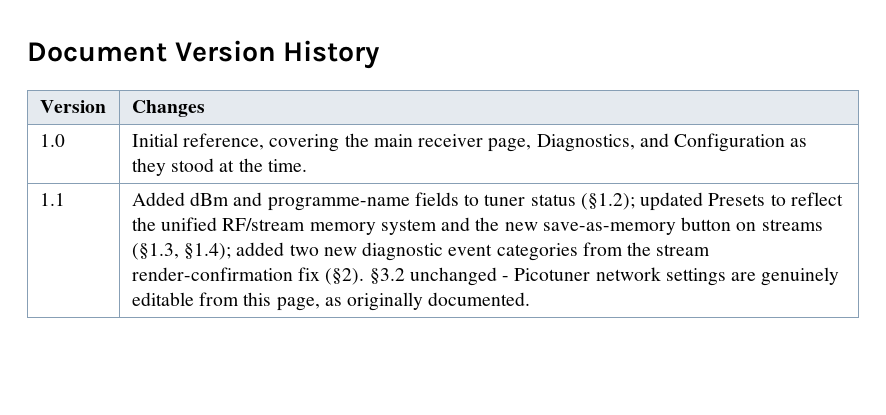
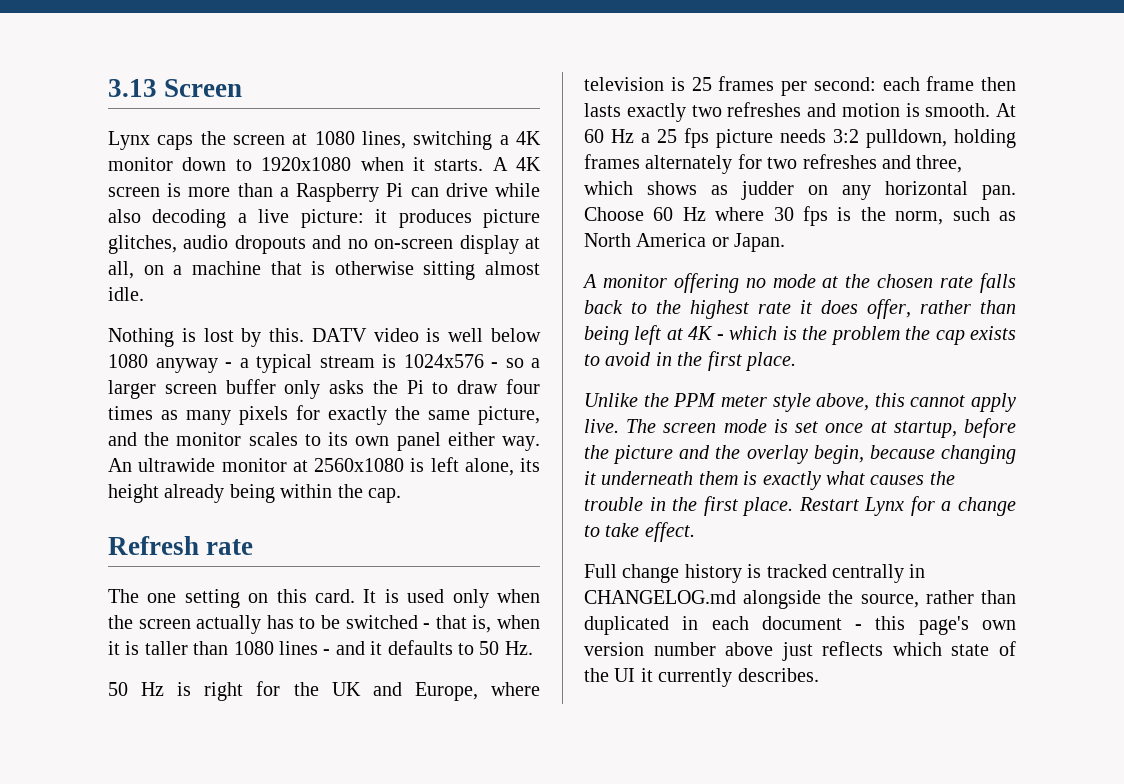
[27,40,381,69] [39,100,106,113] [131,100,205,117] [39,134,65,147] [131,133,808,152] [131,158,307,176] [39,193,65,206] [131,192,843,211] [131,217,823,235] [131,242,711,261] [131,267,840,286] [131,292,531,311] Document Version History // Version | Changes // 1.0 | Initial reference, covering the main receiver page, Diagnostics, and Configuration as they stood at the time. // 1.1 | Added dBm and programme-name fields to tuner status (§1.2); updated Presets to reflect the unified RF/stream memory system and the new save-as-memory button on streams (§1.3, §1.4); added two new diagnostic event categories from the stream render-confirmation fix (§2). §3.2 unchanged - Picotuner network settings are genuinely editable from this page, as originally documented. -> [108,79,243,97] [108,131,541,150] [108,157,541,171] [108,183,540,202] [108,209,540,228] [108,235,540,254] [108,261,540,280] [108,287,144,301] [108,328,541,347] [108,354,540,373] [108,379,540,399] [108,405,540,425] [108,432,540,451] [108,457,540,476] [108,484,401,503] [108,536,254,555] [108,589,540,608] [108,615,540,634] [108,640,533,655] [108,681,540,701] [584,76,1016,96] [584,102,1016,122] [584,128,1016,148] [584,154,963,174] [584,181,1016,200] [584,206,1016,226] [584,233,786,252] [582,273,1016,293] [584,299,1016,319] [584,325,1016,345] [584,351,796,371] [584,393,1016,412] [584,418,1016,438] [584,445,1016,464] [584,471,955,490] [584,496,1016,516] [584,522,695,542] [584,564,926,583] [584,590,1016,609] [584,616,1016,635] [584,641,1016,661] [584,668,819,687] 3.13 Screen // Lynx caps the screen at 1080 lines, switching a 4K monitor down to 1920x1080 when it starts. A 4K screen is more than a Raspberry Pi can drive while also decoding a live picture: it produces picture glitches, audio dropouts and no on-screen display at all, on a machine that is otherwise sitting almost idle. // Nothing is lost by this. DATV video is well below 1080 anyway - a typical stream is 1024x576 - so a larger screen buffer only asks the Pi to draw four times as many pixels for exactly the same picture, and the monitor scales to its own panel either way. An ultrawide monitor at 2560x1080 is left alone, its height already being within the cap. // Refresh rate // The one setting on this card. It is used only when the screen actually has to be switched - that is, when it is taller than 1080 lines - and it defaults to 50 Hz. // 50 Hz is right for the UK and Europe, where television is 25 frames per second: each frame then lasts exactly two refreshes and motion is smooth. At 60 Hz a 25 fps picture needs 3:2 pulldown, holding frames alternately for two refreshes and three, which shows as judder on any horizontal pan. Choose 60 Hz where 30 fps is the norm, such as North America or Japan. // A monitor offering no mode at the chosen rate falls back to the highest rate it does offer, rather than being left at 4K - which is the problem the cap exists to avoid in the first place. // Unlike the PPM meter style above, this cannot apply live. The screen mode is set once at startup, before the picture and the overlay begin, because changing it underneath them is exactly what causes the trouble in the first place. Restart Lynx for a change to take effect. // Full change history is tracked centrally in CHANGELOG.md alongside the source, rather than duplicated in each document - this page's own version number above just reflects which state of the UI it currently describes.

